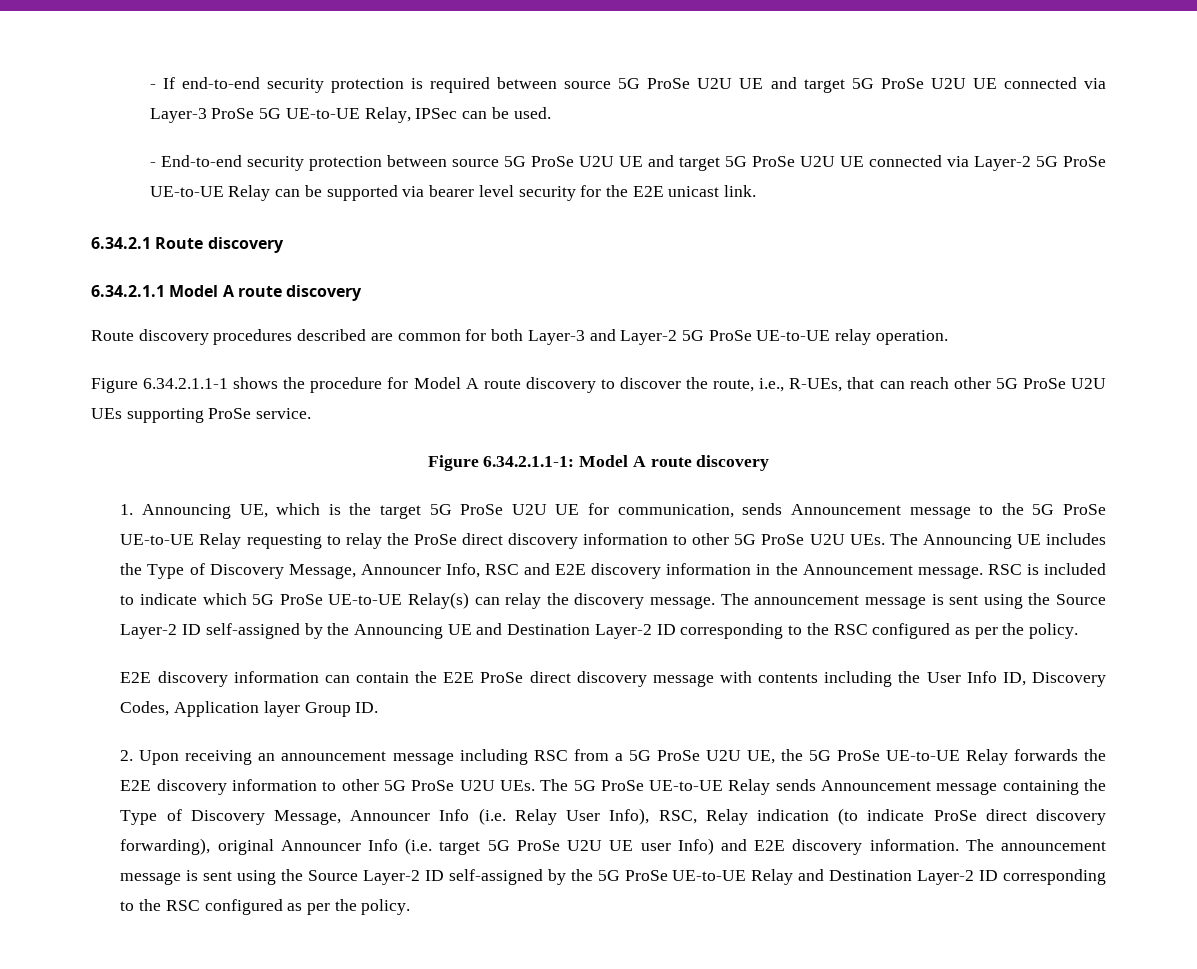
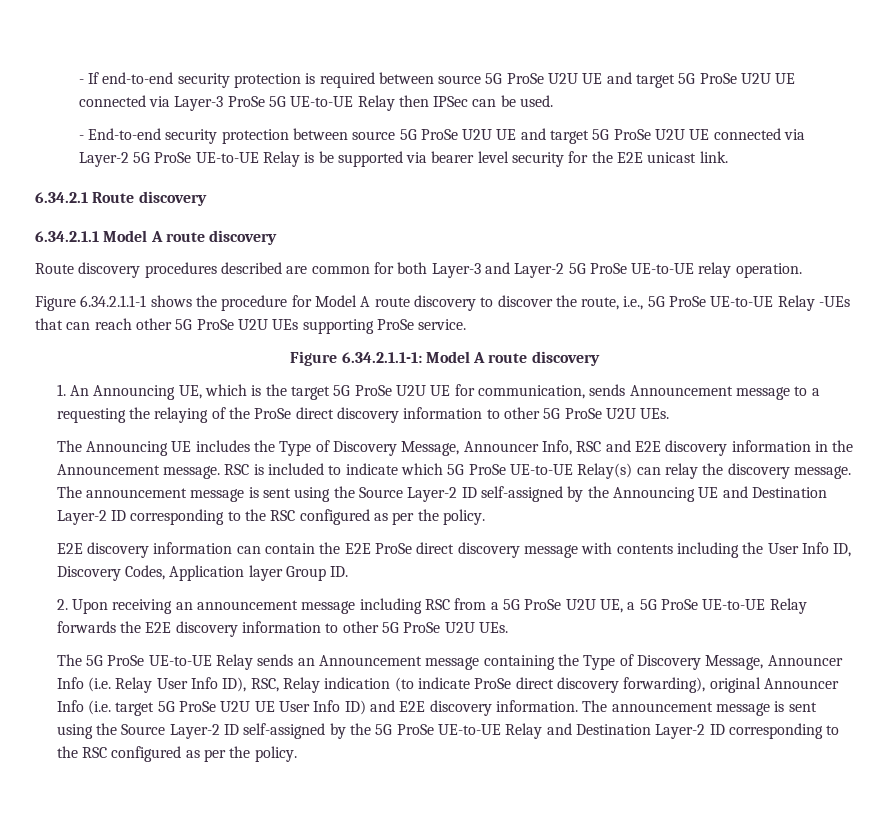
[364,107,411,123] Relay, -> [357,95,429,111] Relay then
[275,189,301,197] can -> [304,152,315,163] is
[789,378,843,392] R-UEs, -> [647,295,851,311] 5G ProSe UE-to-UE Relay -UEs
(134, 509) none -> [70,385,90,396] An
[1001,503,1107,515] [120,533,382,549] the 5G ProSe UE-to-UE Relay requesting to relay -> [811,388,820,396] [56,407,226,423] a requesting the relaying of
(885, 539) none -> (670, 413) //
[780,749,803,761] the -> [627,602,636,610] a
(535, 785) none -> (509, 627) //
(816, 785) none -> [297,658,315,666] an
[609,808,650,825] Info), -> [191,677,247,692] Info ID),
[640,838,714,855] user Info) -> [279,700,366,715] User Info ID)

